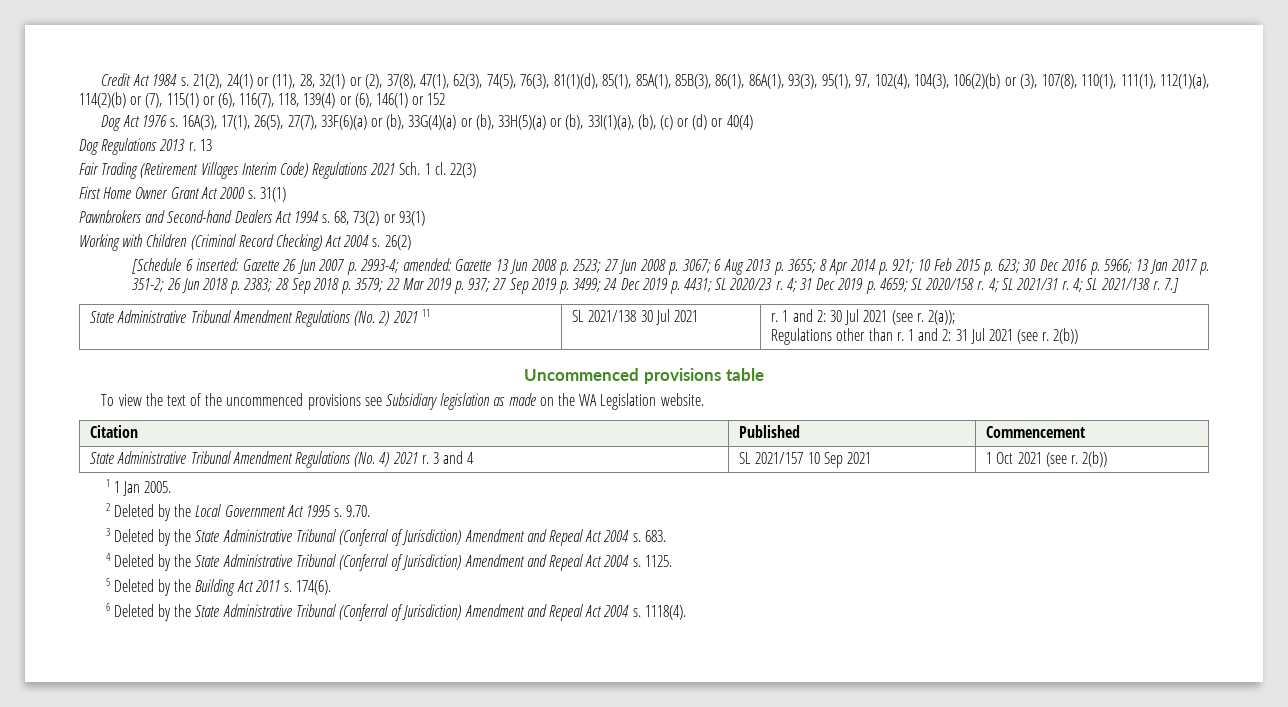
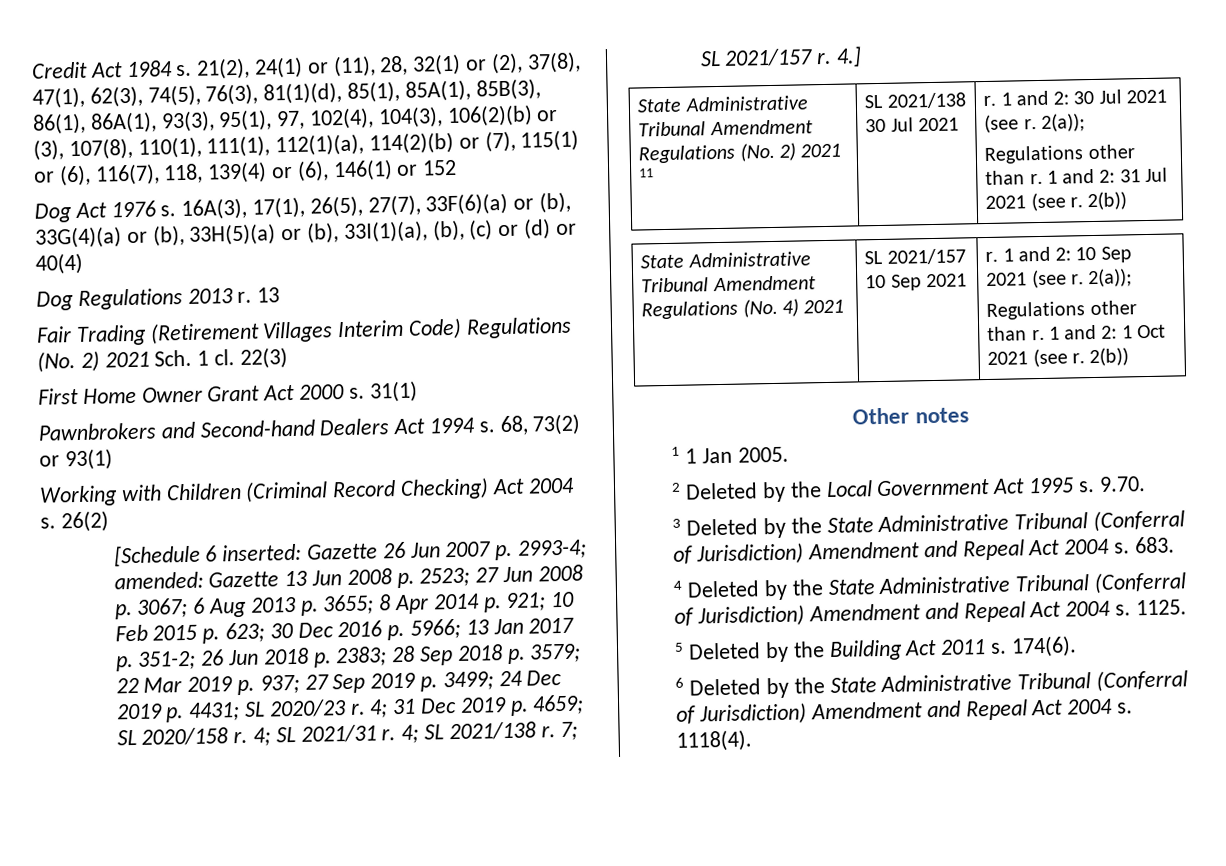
(369, 170) none -> [37,350,100,373] (No. 2)
[1163,278,1179,293] 7.] -> [560,721,579,741] [699,46,863,67] 7; SL 2021/157 r. 4.]
[524,368,764,384] [101,393,704,410] [90,425,139,438] [739,425,801,438] [986,426,1086,438] // Uncommenced provisions table // To view the text of the uncommenced provisions see Subsidiary legislation as made on the WA Legislation website. // Citation | Published | Commencement -> (1128, 201) none
[421,451,475,464] r. 3 and 4 -> (845, 306) none
(871, 458) none -> [985,246,1132,263] [986,268,1133,289] [986,300,1137,320] [987,324,1118,341] r. 1 and 2: 10 Sep 2021 (see r. 2(a)); // Regulations other than r. 1 and 2:
(1108, 459) none -> [852,407,969,425] // Other notes

